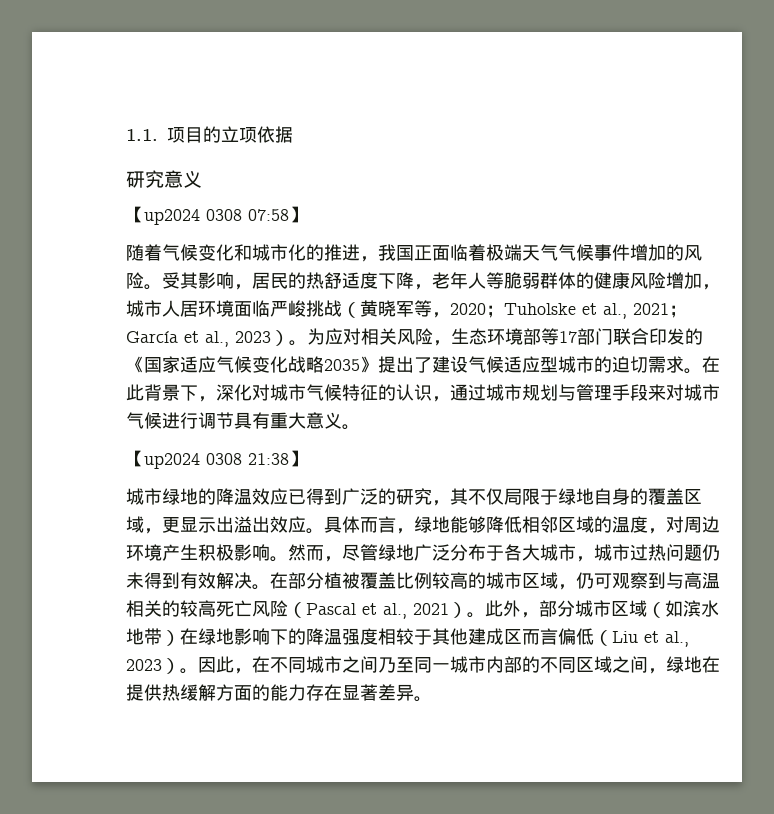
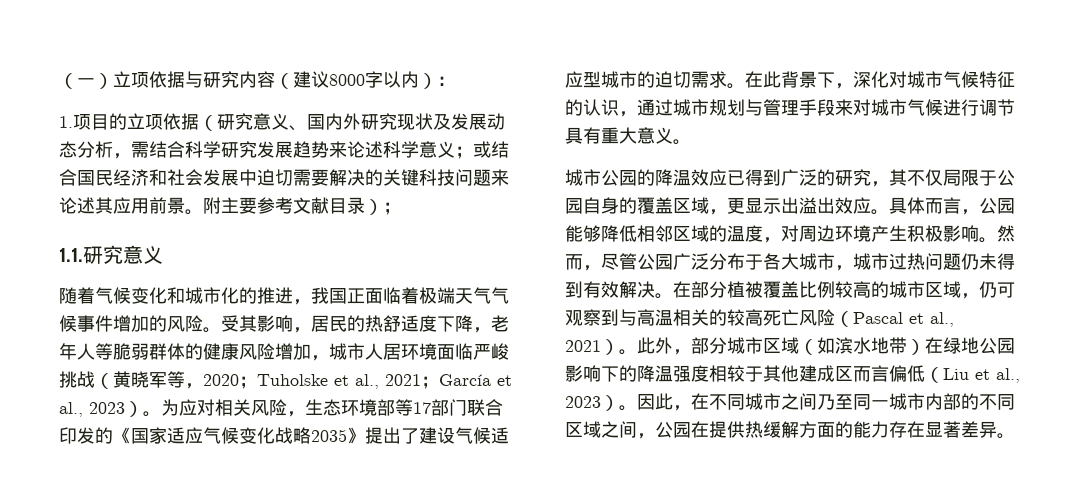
[126,129,158,141] 1.1. -> [59,71,455,89] [59,116,73,128] （一）立项依据与研究内容（建议8000字以内）： // 1.
[126,170,202,188] [126,206,307,225] // 研究意义 // 【up2024 0308 07:58】 -> [199,113,505,131] [59,141,509,159] [59,169,509,186] [59,197,401,215] [59,245,163,264] （研究意义、国内外研究现状及发展动态分析，需结合科学研究发展趋势来论述科学意义；或结合国民经济和社会发展中迫切需要解决的关键科技问题来论述其应用前景。附主要参考文献目录）； // 1.1.研究意义
[126,450,307,469] [126,488,198,505] // 【up2024 0308 21:38】 // 城市绿地 -> [565,169,637,186] // 城市公园
[558,488,594,505] 绿地 -> [997,170,1015,186] [565,198,583,214] 公园
[414,516,450,533] 绿地 -> [979,198,1015,214] 公园
[378,544,414,561] 绿地 -> [637,254,673,270] 公园
(234, 636) none -> [979,338,1015,354] 公园
[666,656,702,673] 绿地 -> [655,422,691,438] 公园

